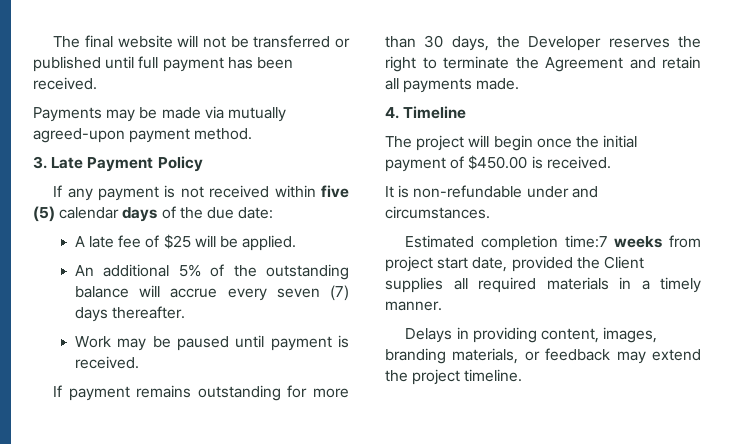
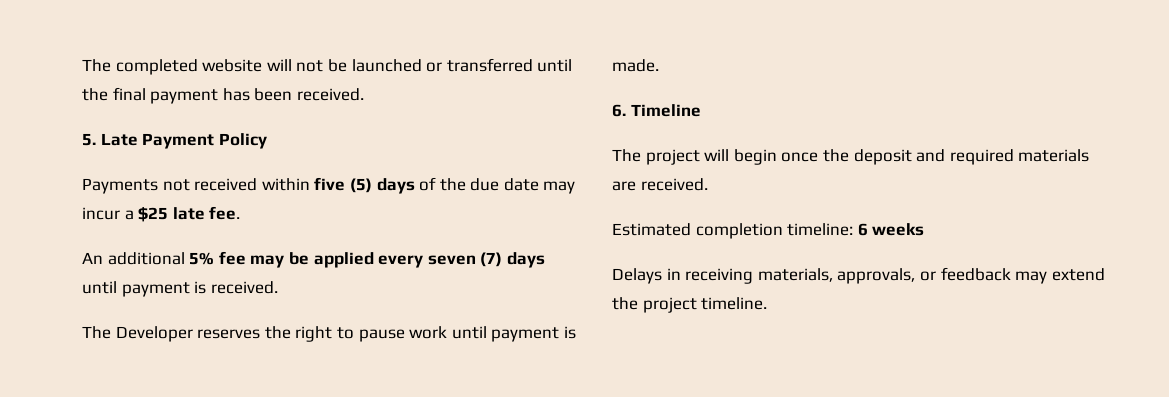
[53,35,114,48] The final -> [82,59,198,75] The completed
[253,35,350,48] [33,56,293,72] [33,77,97,90] [33,106,286,122] [33,128,253,143] [33,156,47,169] transferred or published until full payment has been received. // Payments may be made via mutually agreed-upon payment method. // 3. -> [351,58,573,72] [82,87,364,104] [82,133,96,146] launched or transferred until the final payment has been received. // 5.
[53,185,176,201] If any payment is -> [82,178,158,194] Payments
[59,207,120,219] calendar -> (372, 185) none
[238,207,274,219] [74,234,297,251] [74,264,349,280] [74,285,349,301] [74,306,186,322] [74,335,349,351] [74,356,139,369] [53,385,349,401] [385,35,520,51] date: // A late fee of $25 will be applied. // An additional 5% of the outstanding balance will accrue every seven (7) days thereafter. // Work may be paused until payment is received. // If payment remains outstanding for more than 30 days, the -> [503,178,576,194] [82,206,241,222] [82,251,545,268] [82,281,278,297] [82,326,111,339] date may incur a $25 late fee. // An additional 5% fee may be applied every seven (7) days until payment is received. // The
[443,56,701,72] [385,78,473,93] terminate the Agreement and retain all payments -> [358,326,576,342] pause work until payment is
[385,107,399,119] 4. -> [612,104,626,117] 6.
[603,135,638,148] [385,155,611,172] [385,185,598,198] [385,206,490,219] initial payment of $450.00 is received. // It is non-refundable under and circumstances. -> [853,149,1090,165] [612,178,708,191] deposit and required materials are received.
[564,235,608,248] time:7 -> [787,223,868,236] timeline: 6
[669,235,701,248] [385,256,644,272] [385,277,701,293] [385,301,442,311] [405,327,658,343] [385,348,519,364] from project start date, provided the Client supplies all required materials in a timely manner. // Delays in providing content, images, branding materials, -> [612,268,916,284] // Delays in receiving materials, approvals,

